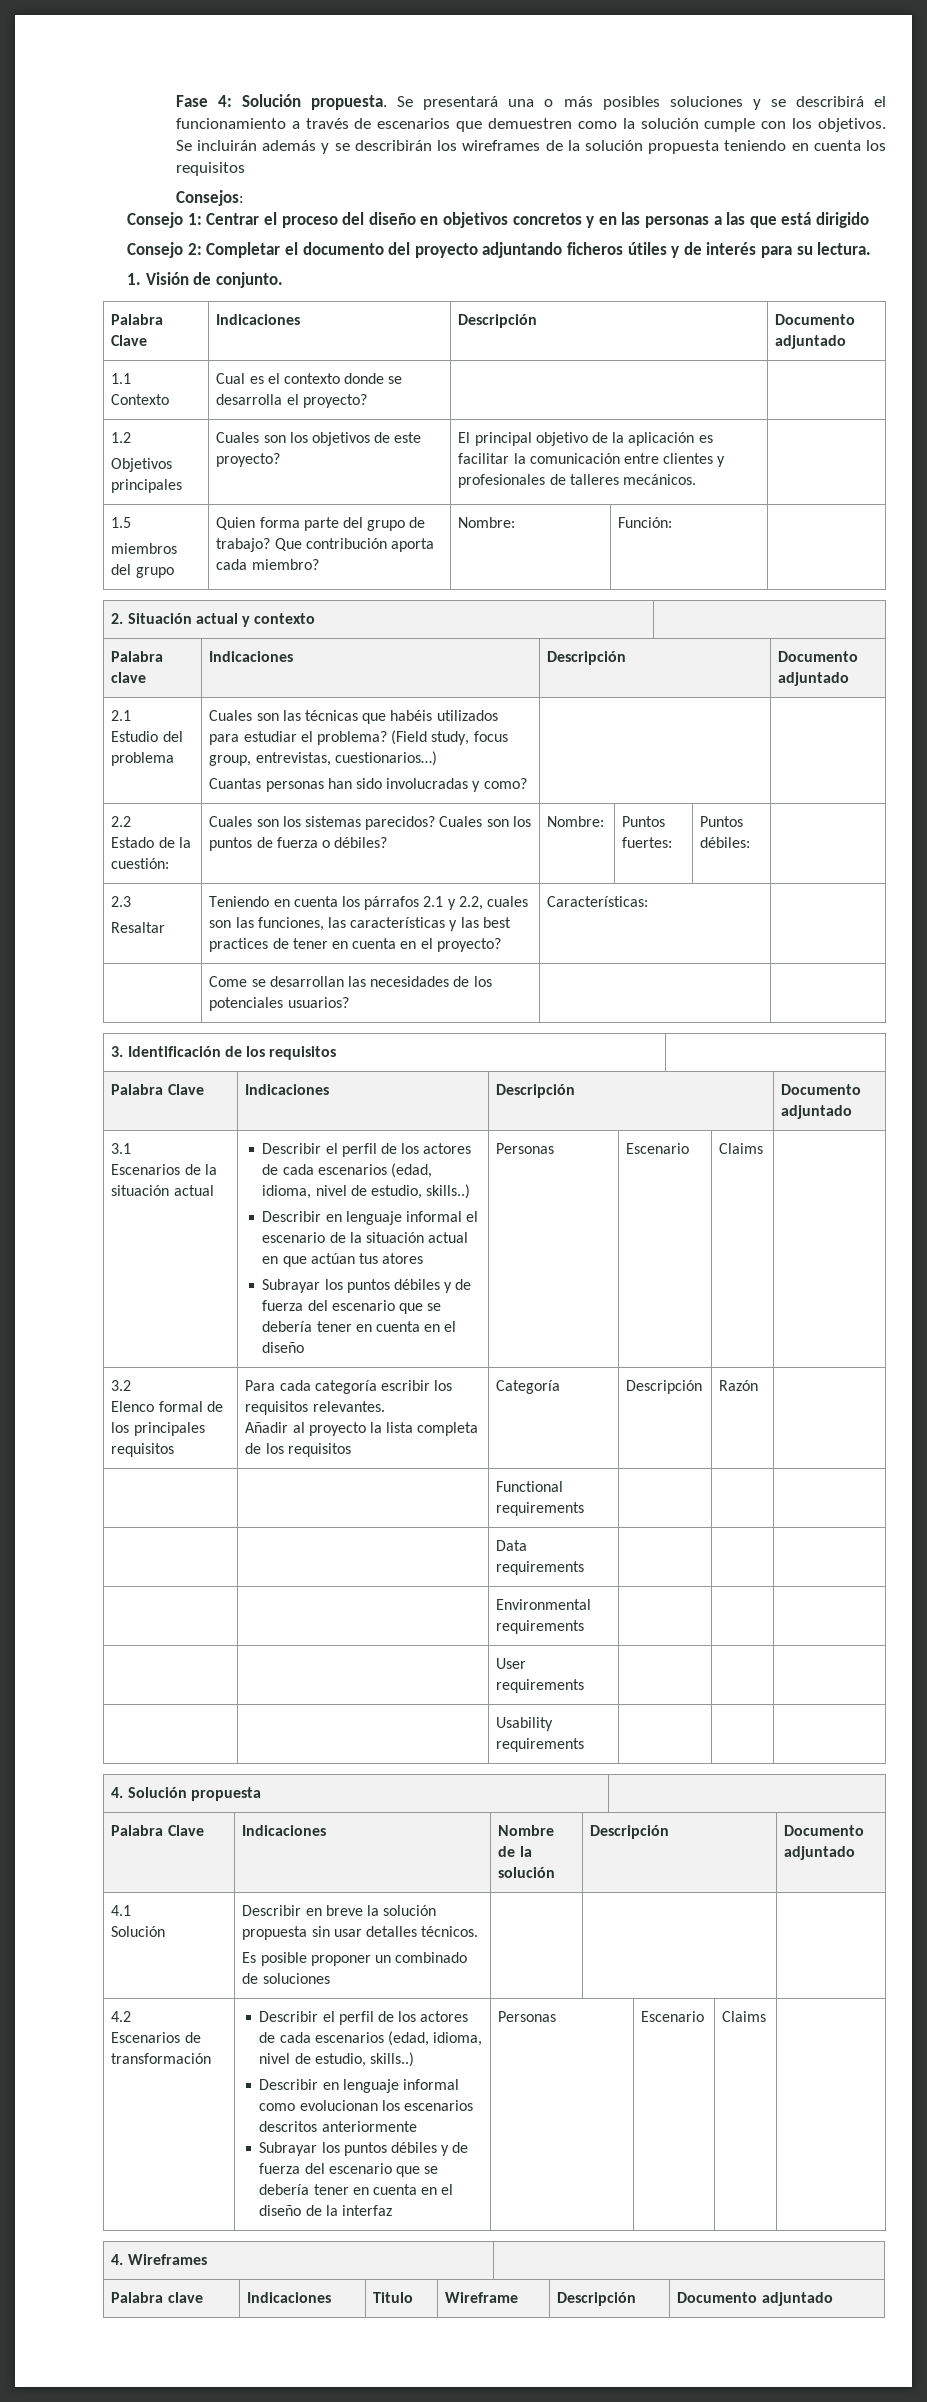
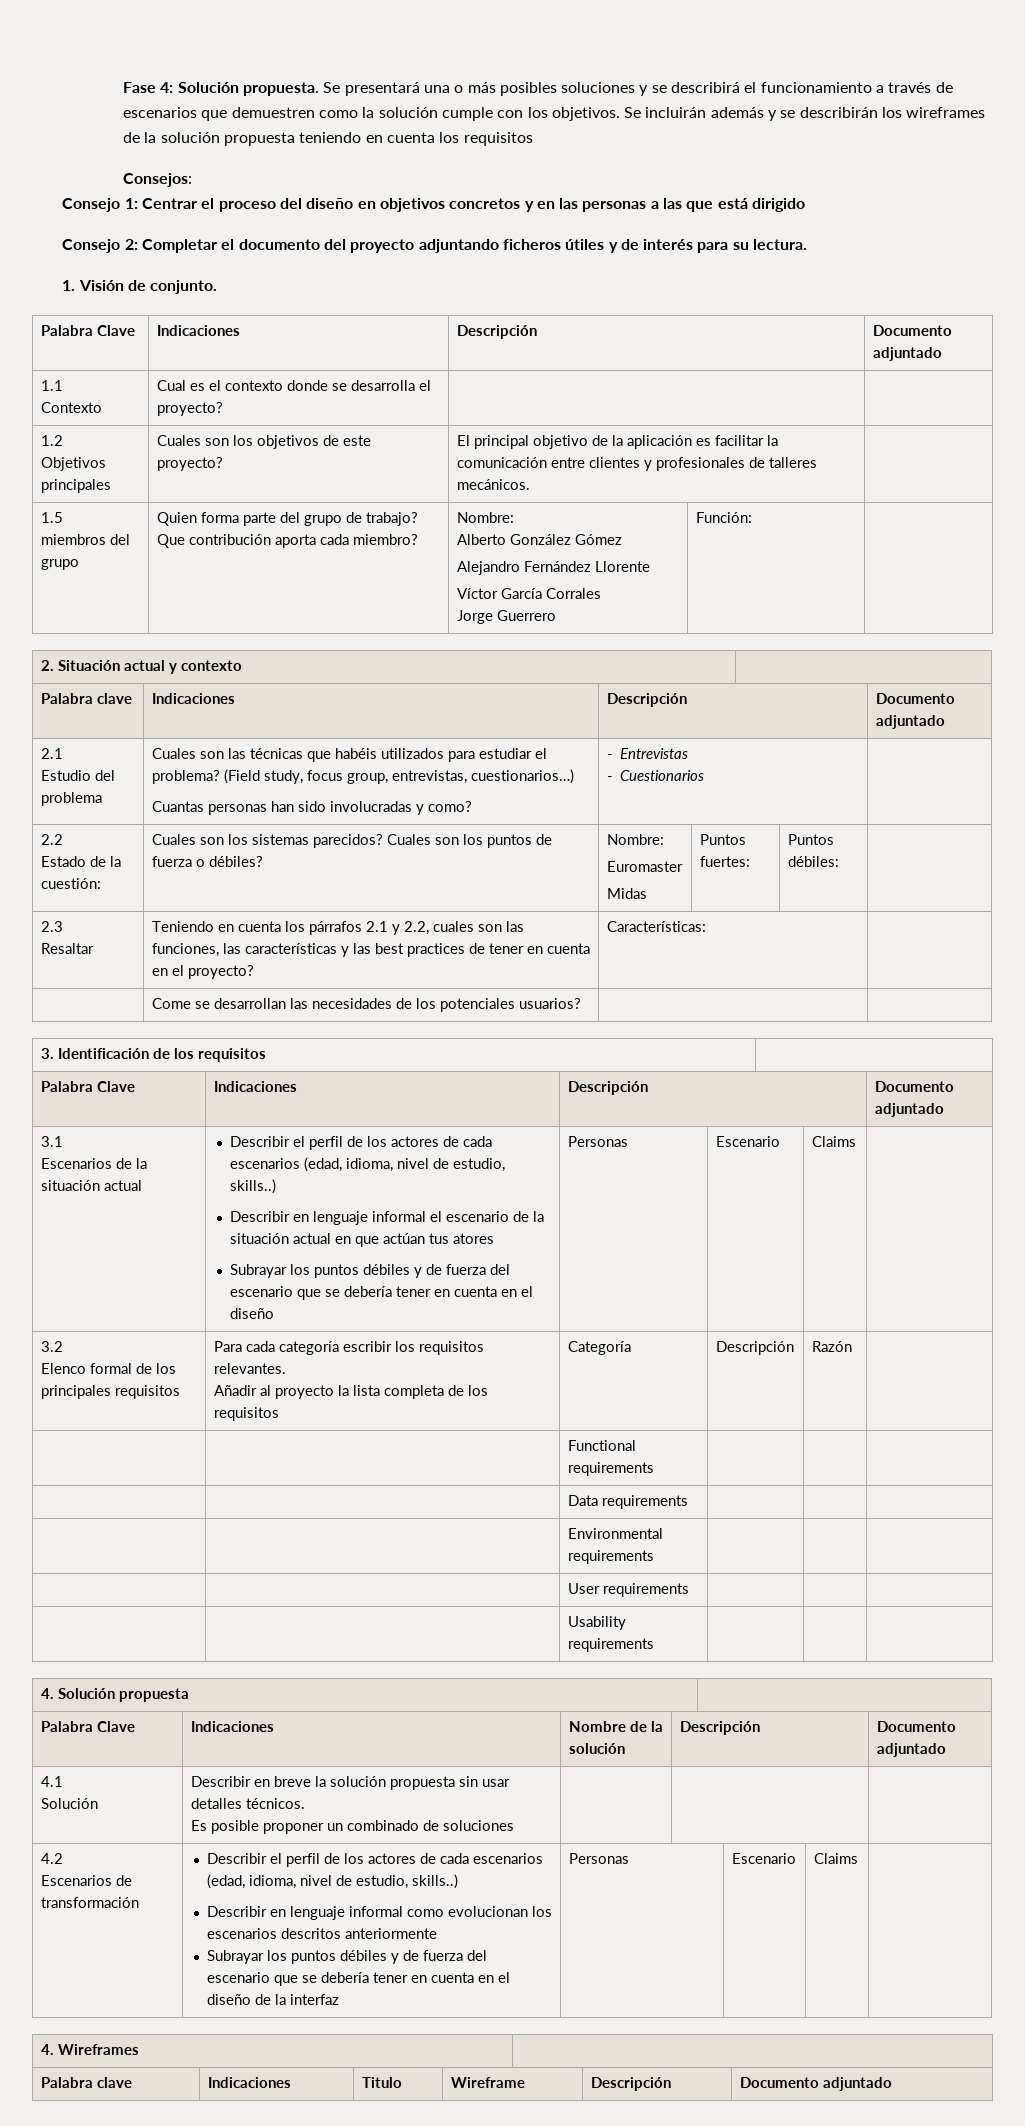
(516, 522) none -> [456,534,622,545] [456,561,650,575] [456,588,601,599] [456,610,556,624] // Alberto González Gómez // Alejandro Fernández Llorente // Víctor García Corrales // Jorge Guerrero
(527, 783) none -> [606,748,689,759] [606,770,705,781] - Entrevistas // - Cuestionarios
(605, 821) none -> [606,861,683,872] [606,888,647,899] // Euromaster // Midas

